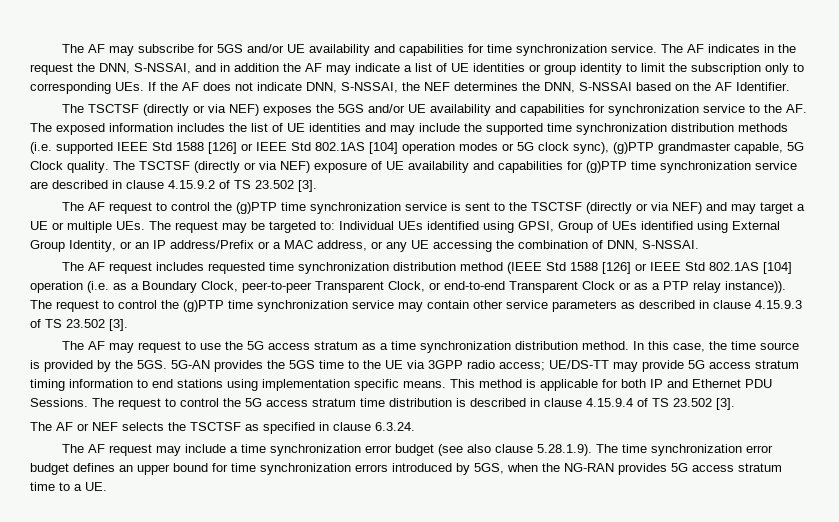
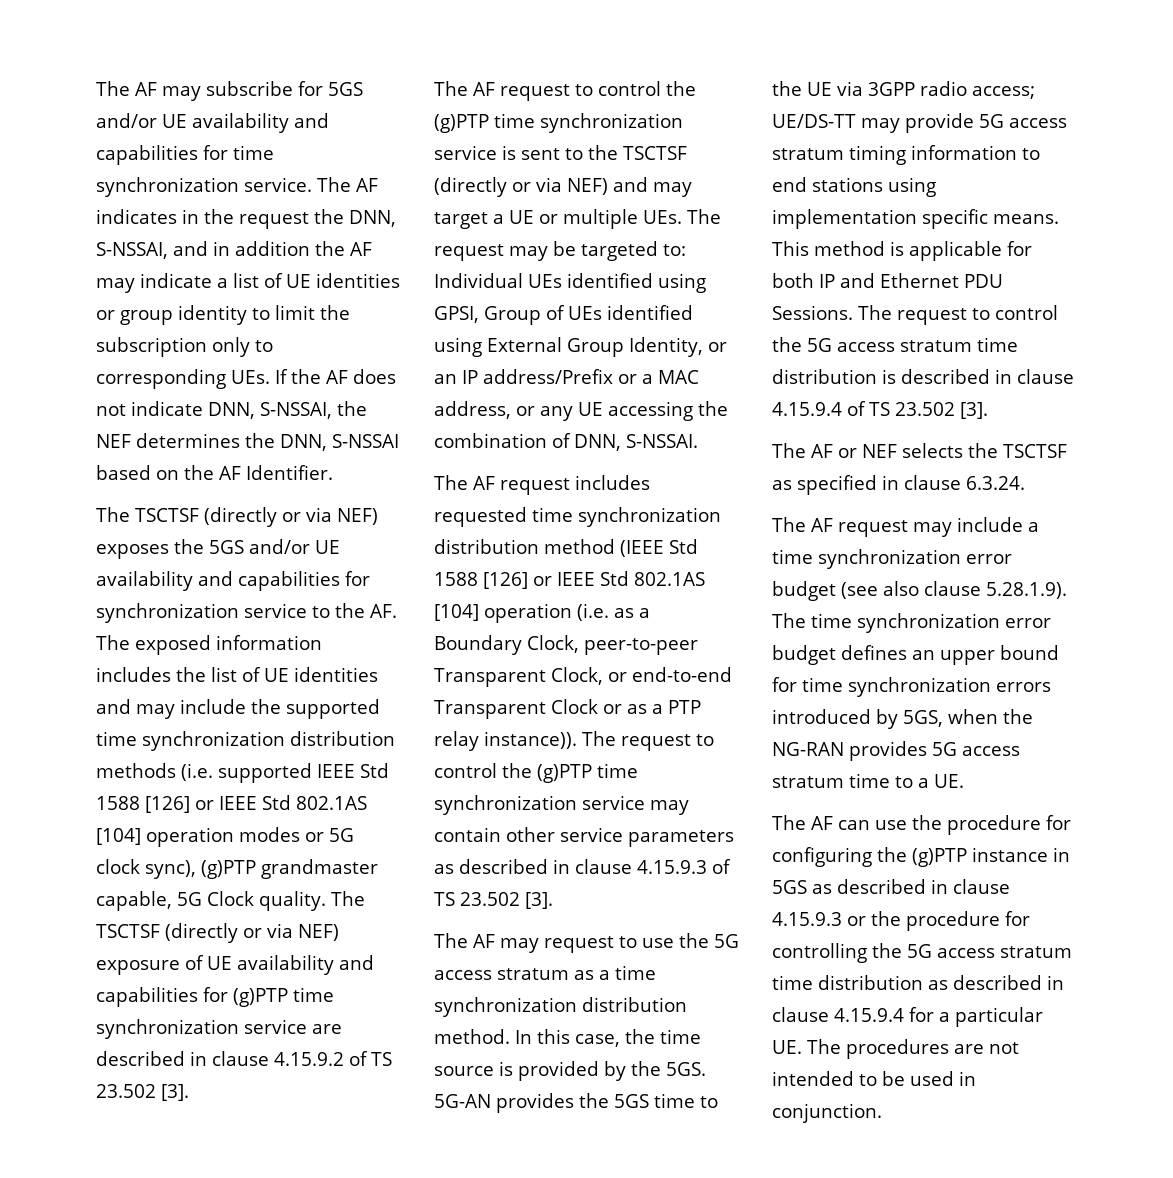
(107, 486) none -> [772,815,1071,835] [772,847,1070,867] [772,879,1010,894] [772,911,1030,931] [772,943,1072,963] [772,975,1064,990] [772,1007,1043,1027] [772,1039,1019,1059] [772,1071,976,1086] [772,1103,882,1123] // The AF can use the procedure for configuring the (g)PTP instance in 5GS as described in clause 4.15.9.3 or the procedure for controlling the 5G access stratum time distribution as described in clause 4.15.9.4 for a particular UE. The procedures are not intended to be used in conjunction.

